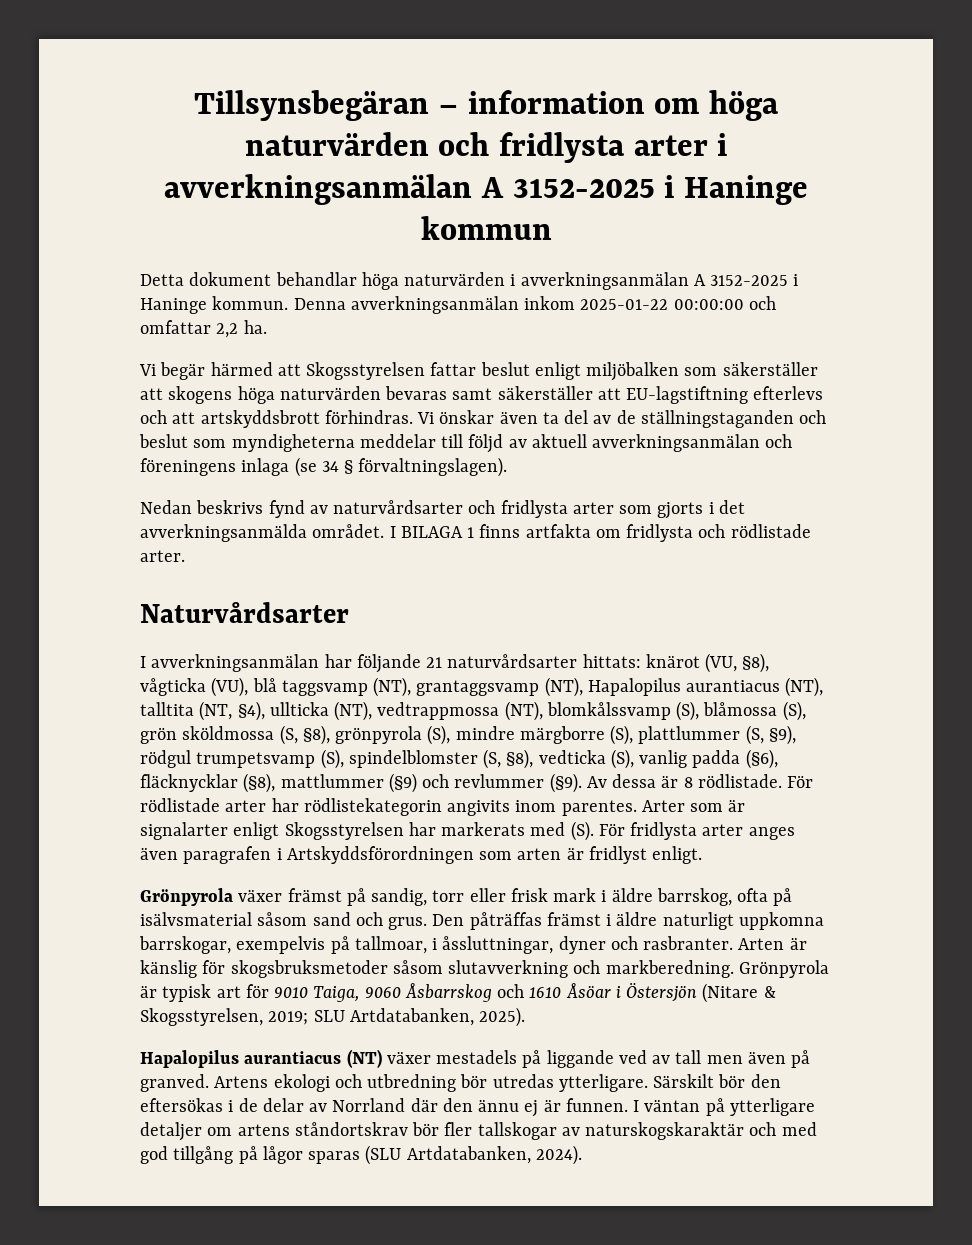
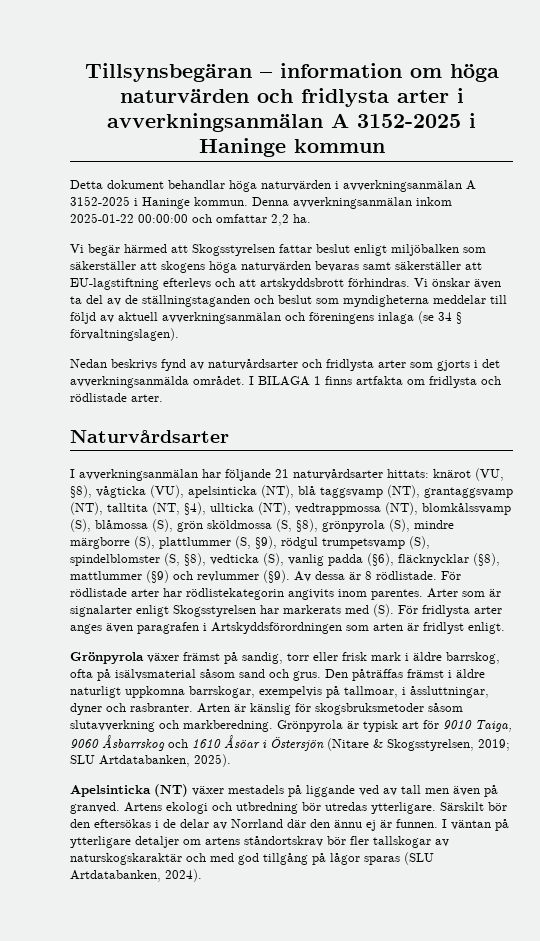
(249, 687) none -> [188,485,294,498] apelsinticka (NT),
[587,677,824,697] Hapalopilus aurantiacus (NT), -> (103, 508) none
[140,1050,342,1068] Hapalopilus aurantiacus -> [70,785,151,797] Apelsinticka

